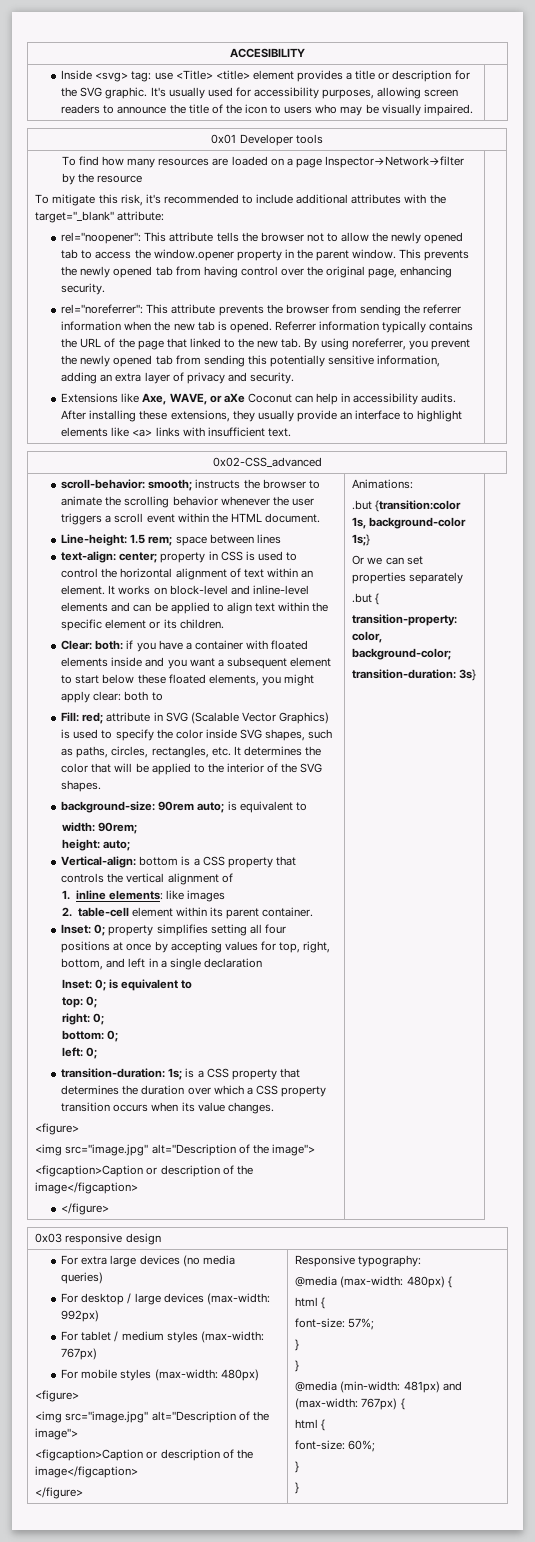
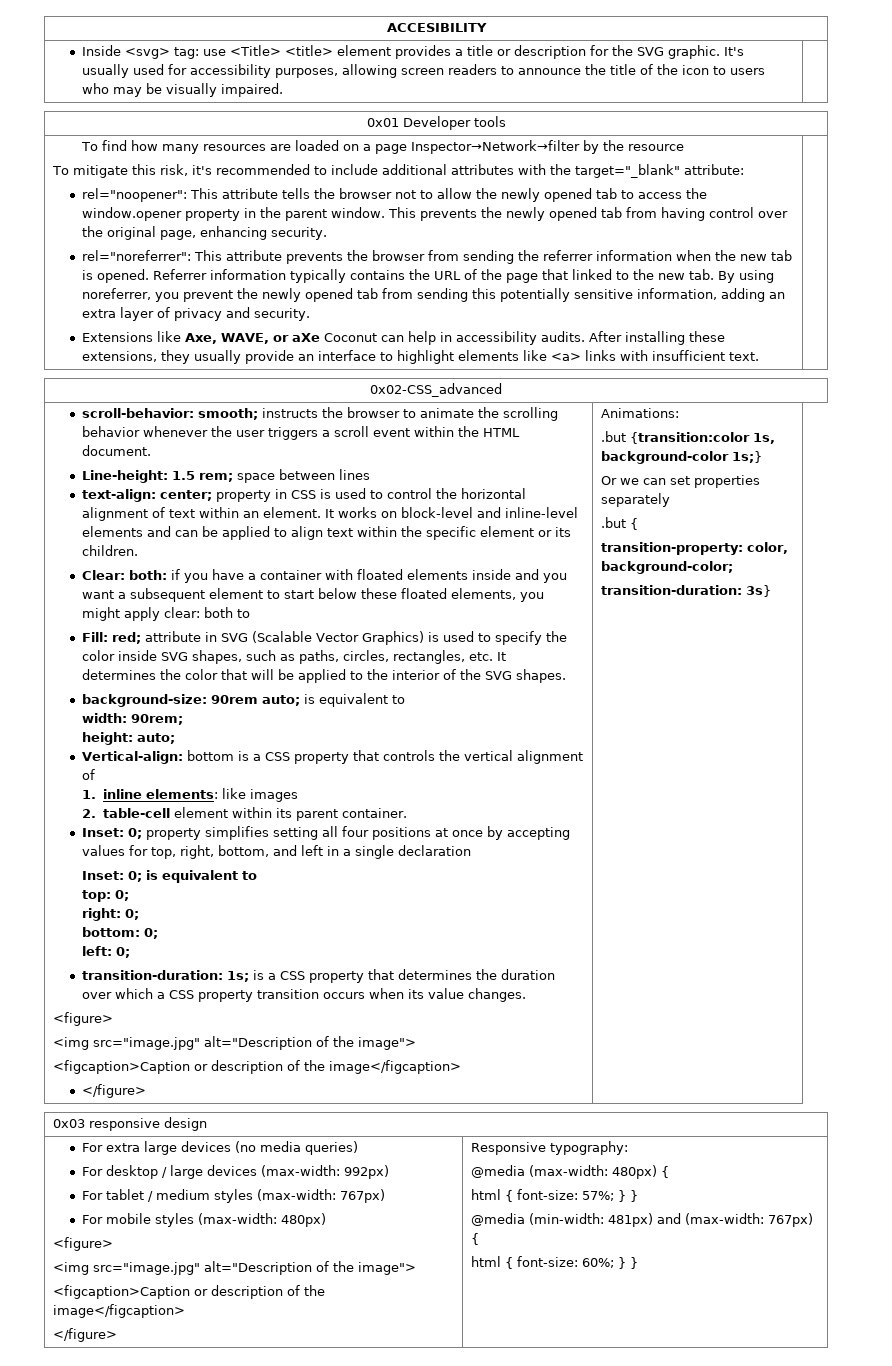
(326, 1303) // -> (514, 1196) none
[295,1339,300,1351] // } // -> [618,1190,627,1202] }
(326, 1425) // -> (514, 1263) none
[295,1461,300,1473] // } // -> [618,1257,627,1269] }

